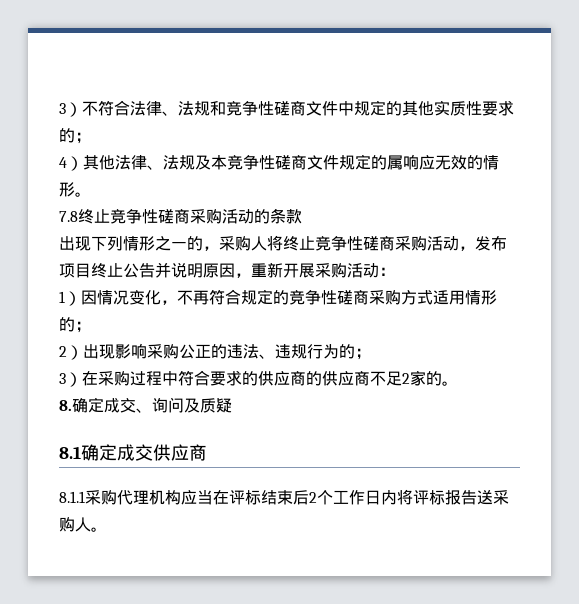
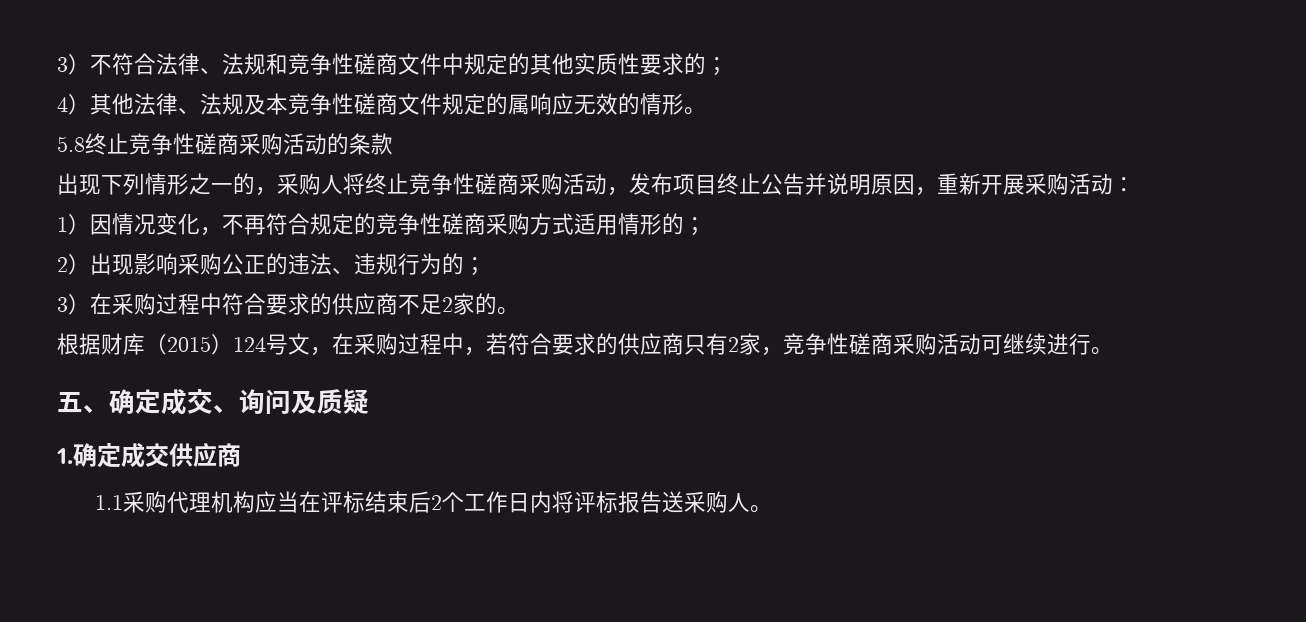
[59,211,78,222] 7.8 -> [57,136,85,152] 5.8
[306,371,370,386] 的供应商 -> (398, 304) none
[59,400,72,411] 8. -> [57,333,1113,356] [57,392,109,413] 根据财库（2015）124号文，在采购过程中，若符合要求的供应商只有2家，竞争性磋商采购活动可继续进行。 // 五、
[59,446,81,459] 8.1 -> [56,448,73,464] 1.
[59,491,85,503] 8.1.1 -> [94,495,123,510] 1.1

